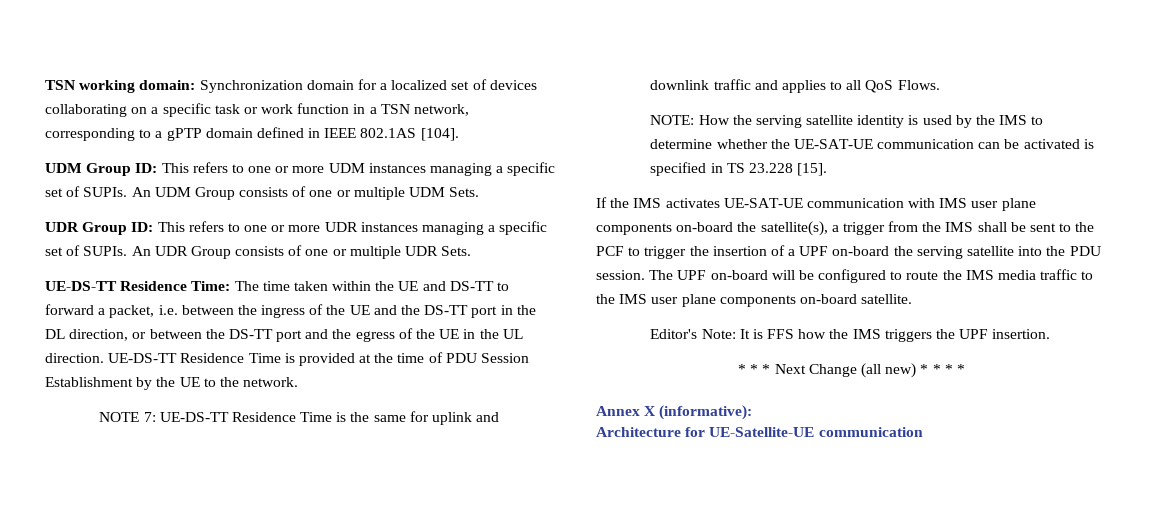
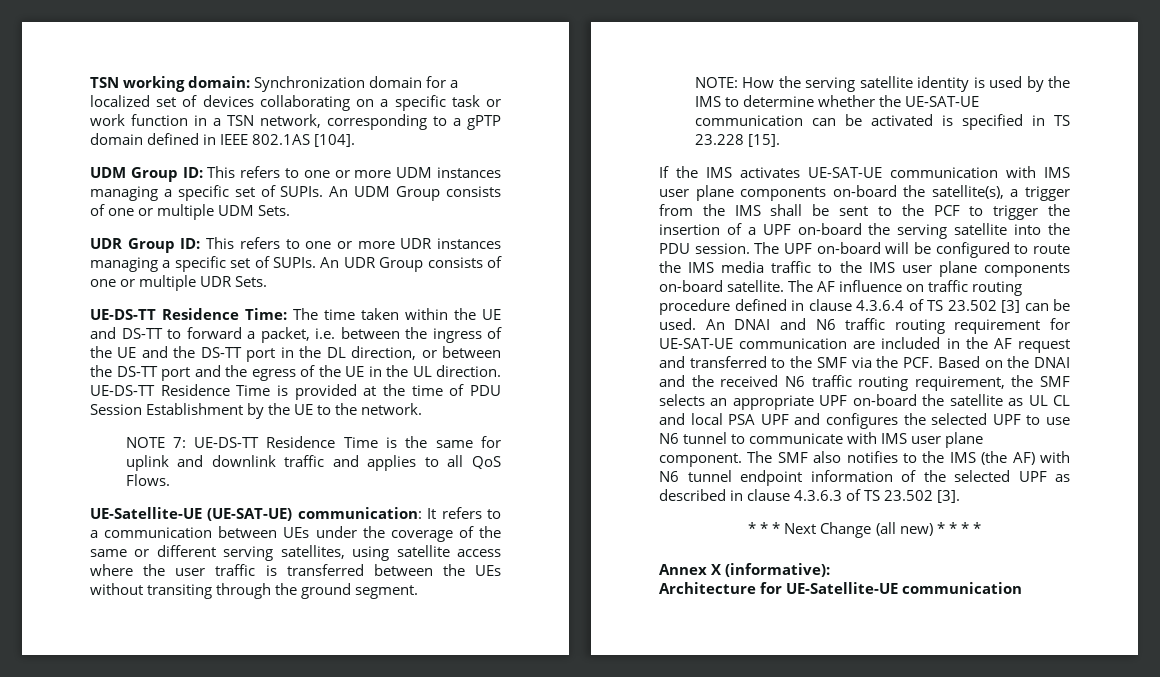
(940, 85) none -> [90,507,501,521] [90,526,501,542] [90,545,502,561] [90,564,501,576] [90,583,419,599] // UE-Satellite-UE (UE-SAT-UE) communication: It refers to a communication between UEs under the coverage of the same or different serving satellites, using satellite access where the user traffic is transferred between the UEs without transiting through the ground segment.
[650,329,1051,342] // Editor's Note: It is FFS how the IMS triggers the UPF insertion. -> [788,280,1023,296] [659,299,1070,315] [659,318,1070,334] [659,337,1070,353] [659,356,1070,368] [659,375,1070,391] [659,394,1070,410] [659,413,1070,429] [659,432,984,448] [659,451,1070,467] [659,470,1070,486] [659,489,961,503] The AF influence on traffic routing procedure defined in clause 4.3.6.4 of TS 23.502 [3] can be used. An DNAI and N6 traffic routing requirement for UE-SAT-UE communication are included in the AF request and transferred to the SMF via the PCF. Based on the DNAI and the received N6 traffic routing requirement, the SMF selects an appropriate UPF on-board the satellite as UL CL and local PSA UPF and configures the selected UPF to use N6 tunnel to communicate with IMS user plane component. The SMF also notifies to the IMS (the AF) with N6 tunnel endpoint information of the selected UPF as described in clause 4.3.6.3 of TS 23.502 [3].

